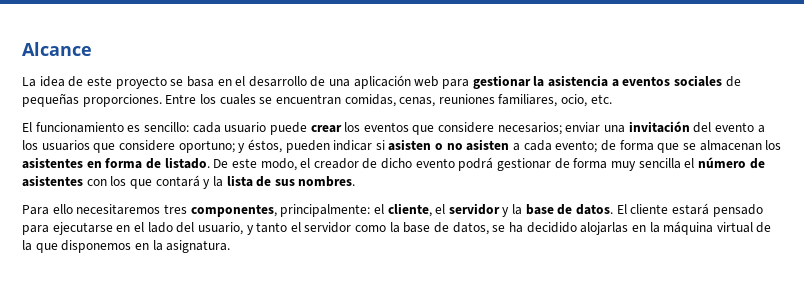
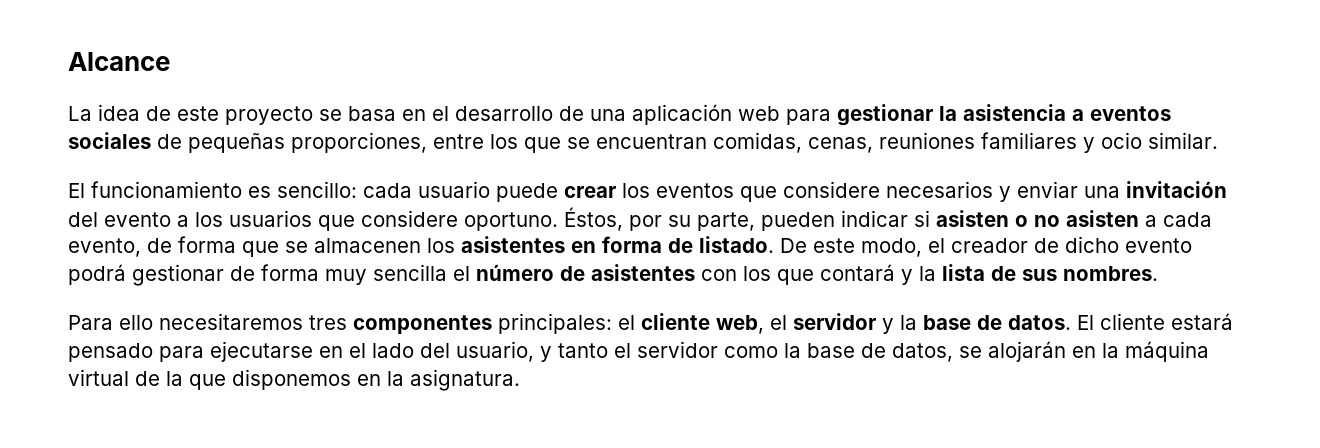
[82,94,256,107] proporciones. Entre los cuales -> [291,132,561,153] proporciones, entre los que
[498,94,612,107] familiares, ocio, etc. -> [981,132,1218,153] familiares y ocio similar.
[497,122,562,135] necesarios; -> [886,181,1011,202] necesarios y
[178,139,282,153] oportuno; y éstos, -> [464,207,755,231] oportuno. Éstos, por su parte,
[555,140,598,153] evento; -> [68,238,141,257] evento,
[699,140,762,151] almacenan -> [314,238,421,253] almacenen
[190,203,432,217] componentes, principalmente: el cliente, -> [353,313,764,334] componentes principales: el cliente web,
[508,222,629,235] ha decidido alojarlas -> [988,341,1066,362] alojarán

